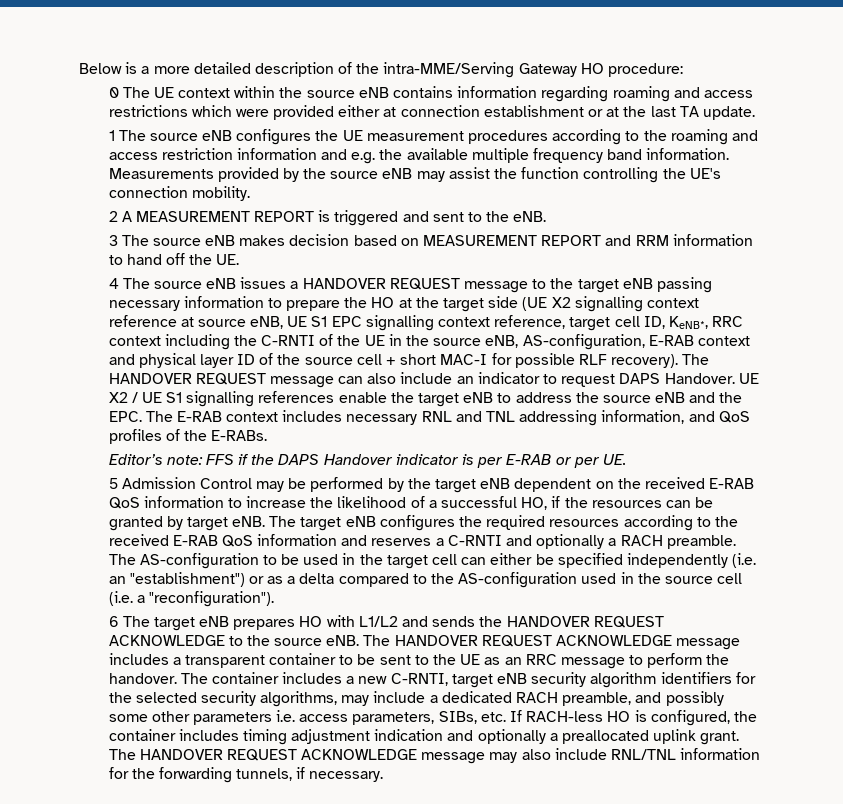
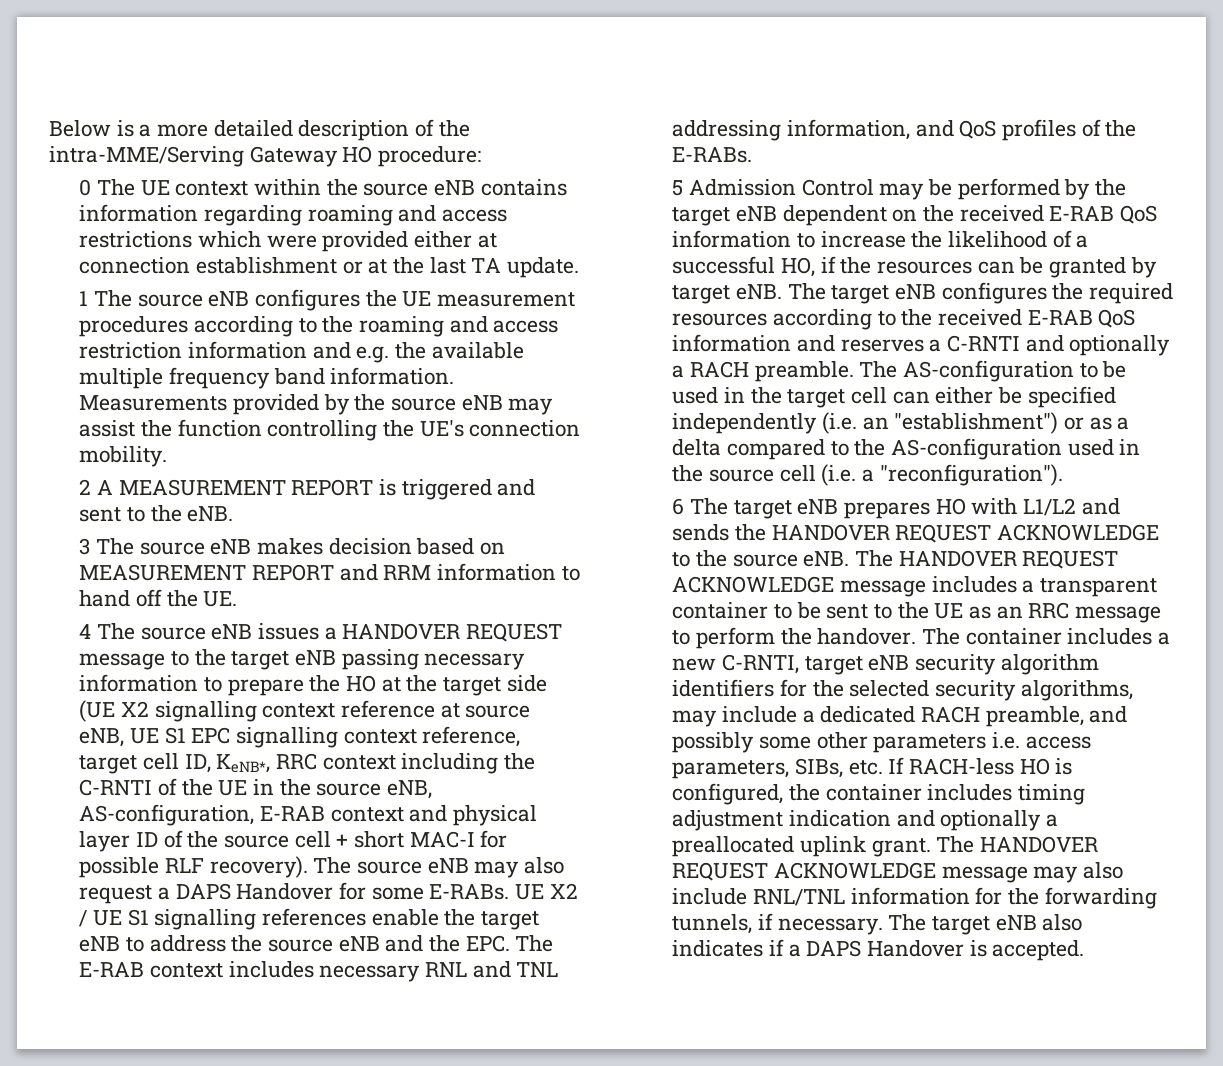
[108,372,735,388] HANDOVER REQUEST message can also include an indicator to request DAPS Handover. -> [357,857,565,878] [79,882,510,904] source eNB may also request a DAPS Handover for some E-RABs.
[108,454,626,468] // Editor’s note: FFS if the DAPS Handover indicator is per E-RAB or per UE. -> (753, 155) none
(384, 776) none -> [888,914,1083,935] [672,939,1085,961] The target eNB also indicates if a DAPS Handover is accepted.

